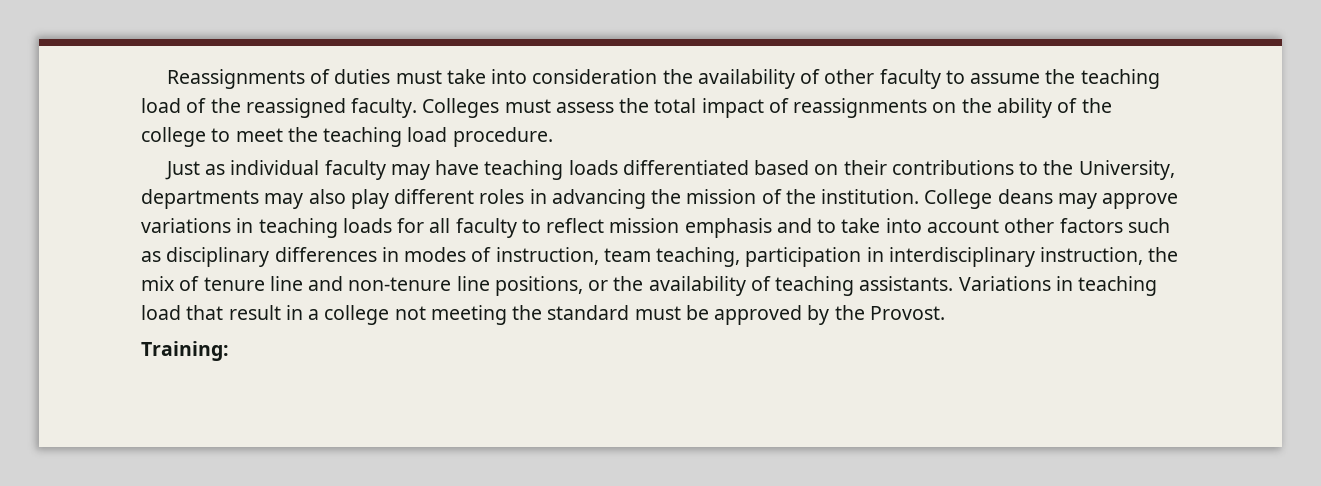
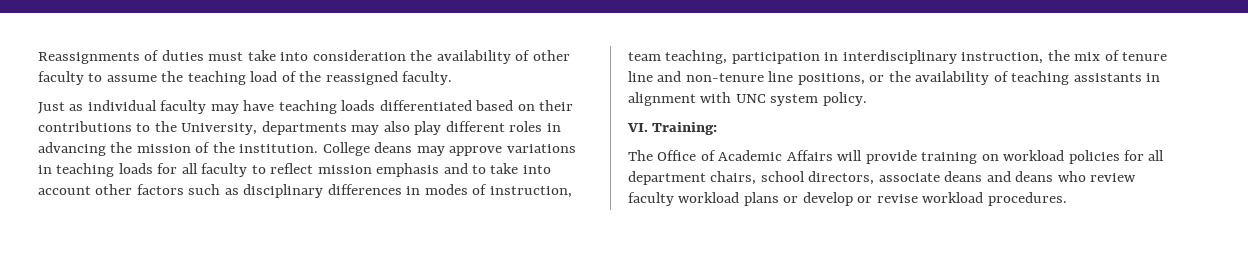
[422,98,1112,118] [141,127,553,147] Colleges must assess the total impact of reassignments on the ability of the college to meet the teaching load procedure. -> (453, 78) none
[859,276,1158,296] [141,305,945,325] [141,341,229,361] assistants. Variations in teaching load that result in a college not meeting the standard must be approved by the Provost. // Training: -> [1073,73,1161,82] [628,92,867,106] [627,122,718,135] [628,150,1165,164] [628,171,1137,185] [628,192,1067,206] assistants in alignment with UNC system policy. // VI. Training: // The Office of Academic Affairs will provide training on workload policies for all department chairs, school directors, associate deans and deans who review faculty workload plans or develop or revise workload procedures.

